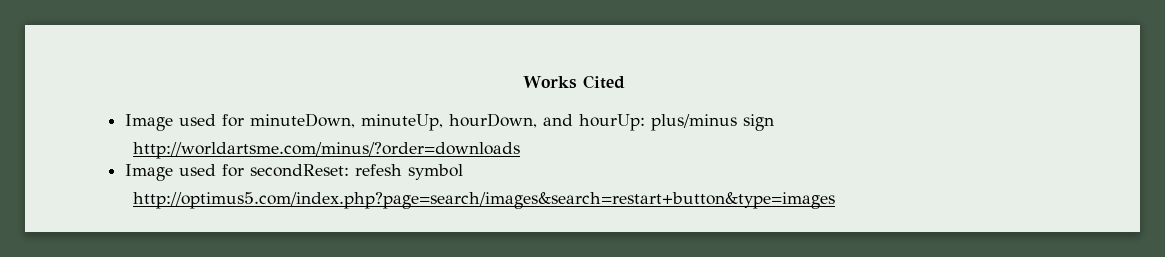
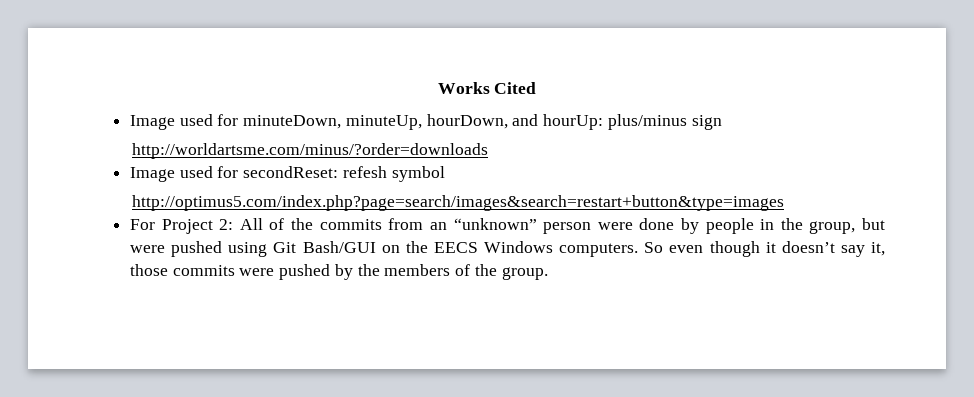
(835, 200) none -> [129,218,886,234] [129,241,885,257] [129,264,548,280] // For Project 2: All of the commits from an “unknown” person were done by people in the group, but were pushed using Git Bash/GUI on the EECS Windows computers. So even though it doesn’t say it, those commits were pushed by the members of the group.

